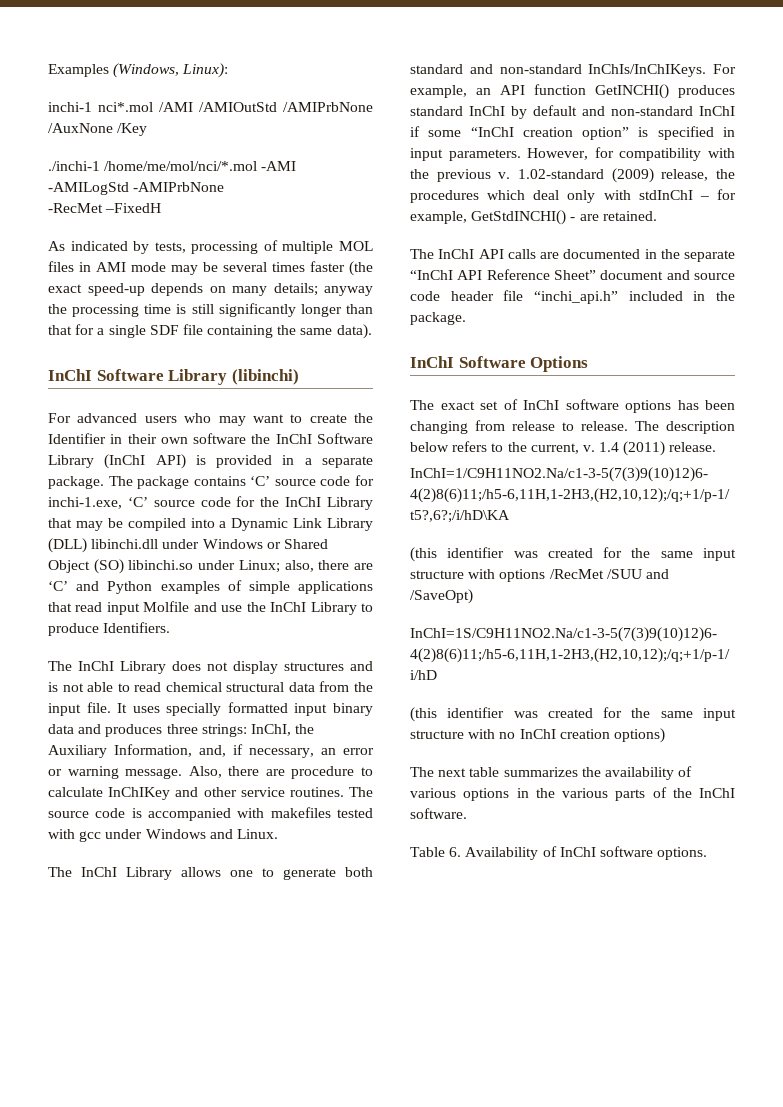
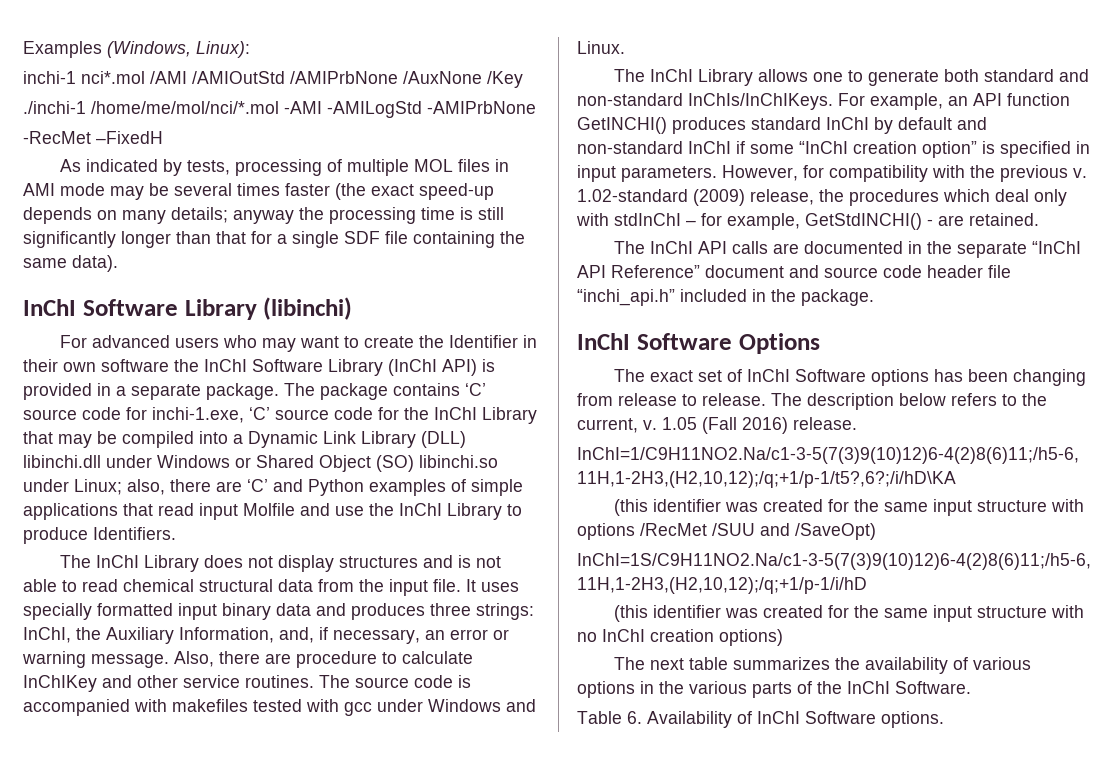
[486,269,596,280] Reference Sheet” -> [611,265,700,278] Reference”
[565,399,619,410] software -> [794,369,866,382] Software
[599,441,666,456] 1.4 (2011) -> [662,417,788,434] 1.05 (Fall 2016)
[410,808,467,819] software. -> [895,681,971,694] Software.
[599,846,653,857] software -> [805,711,876,724] Software

